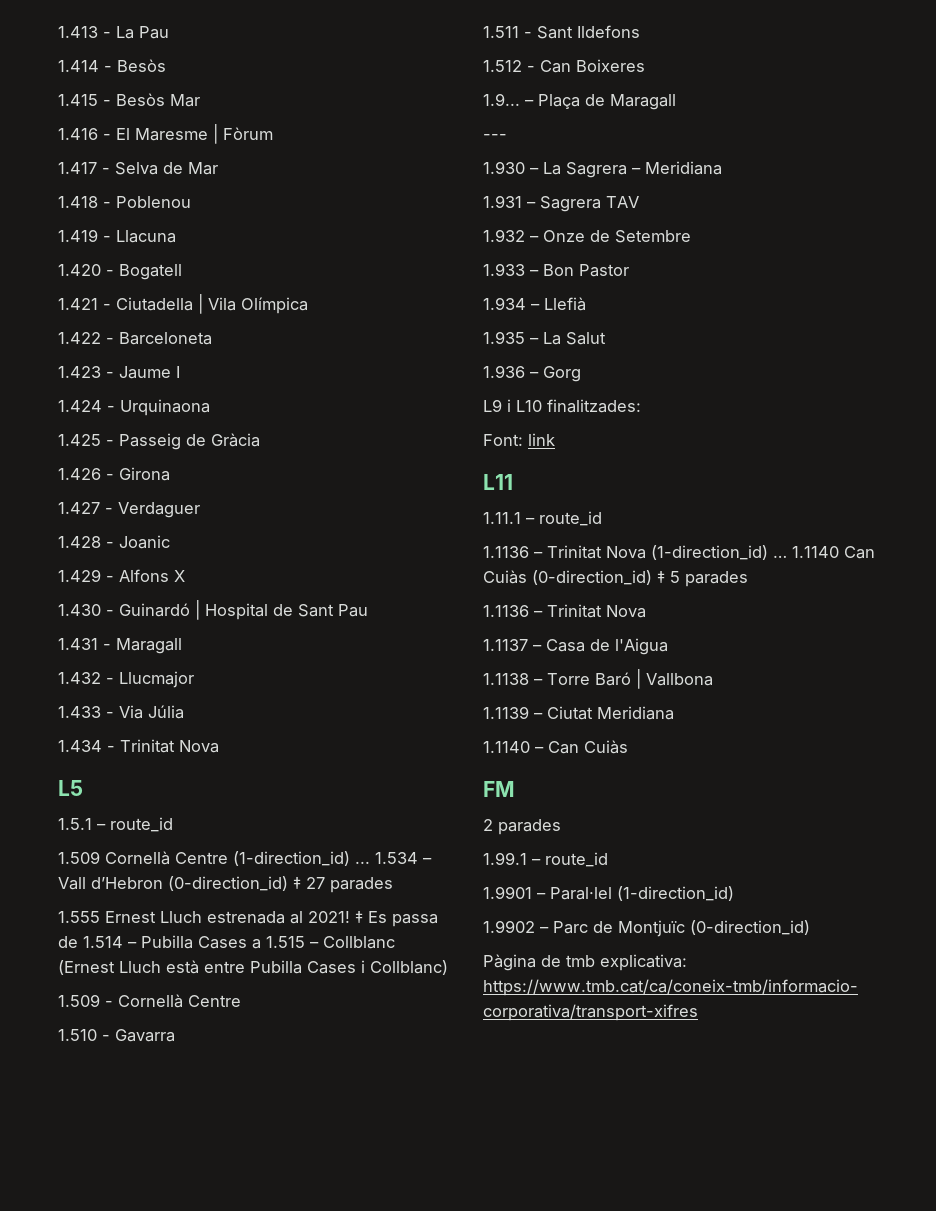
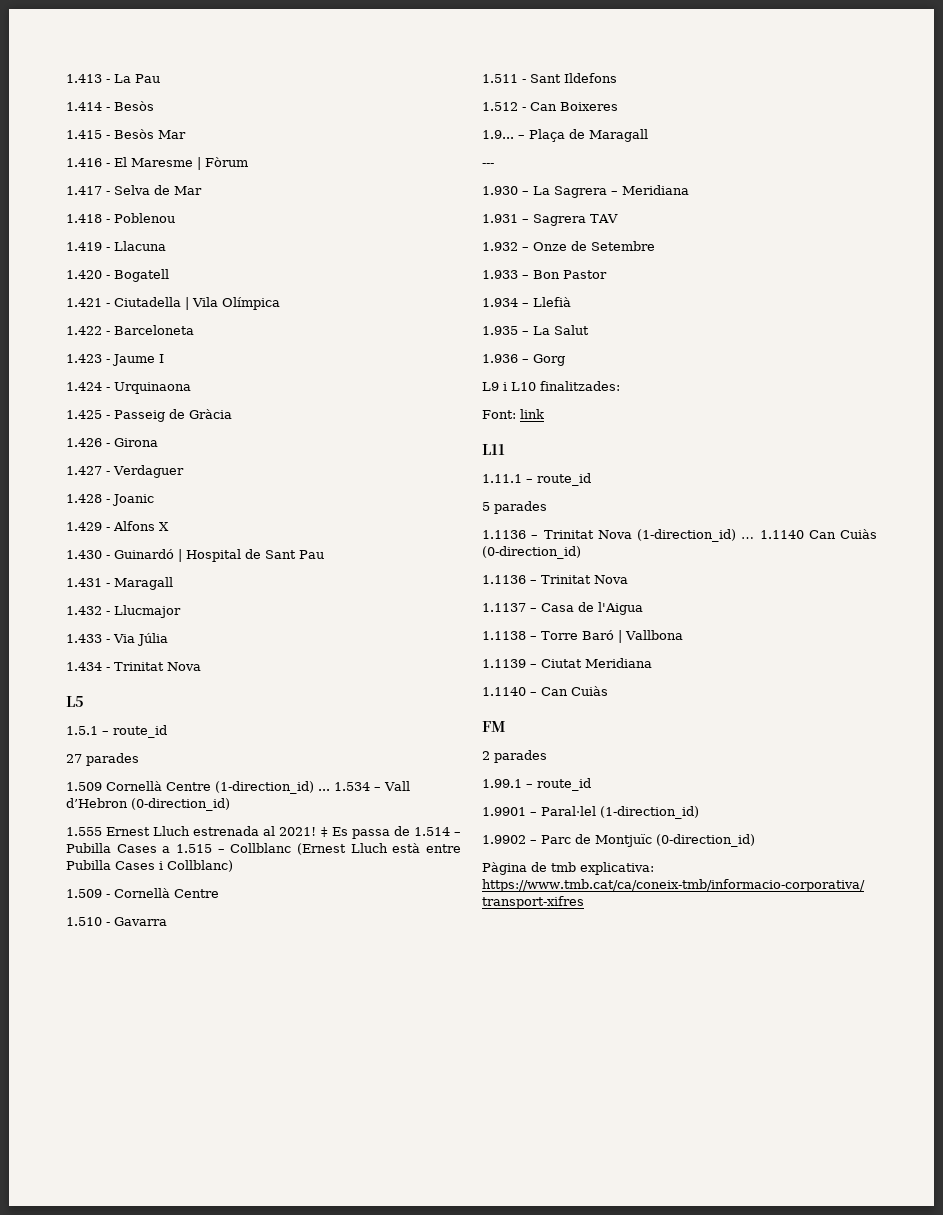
(173, 824) none -> [66,753,139,766] // 27 parades
[293,877,393,893] ‡ 27 parades -> (230, 804) none
(602, 518) none -> [482,501,547,514] // 5 parades
[657,571,748,587] ‡ 5 parades -> (581, 552) none

